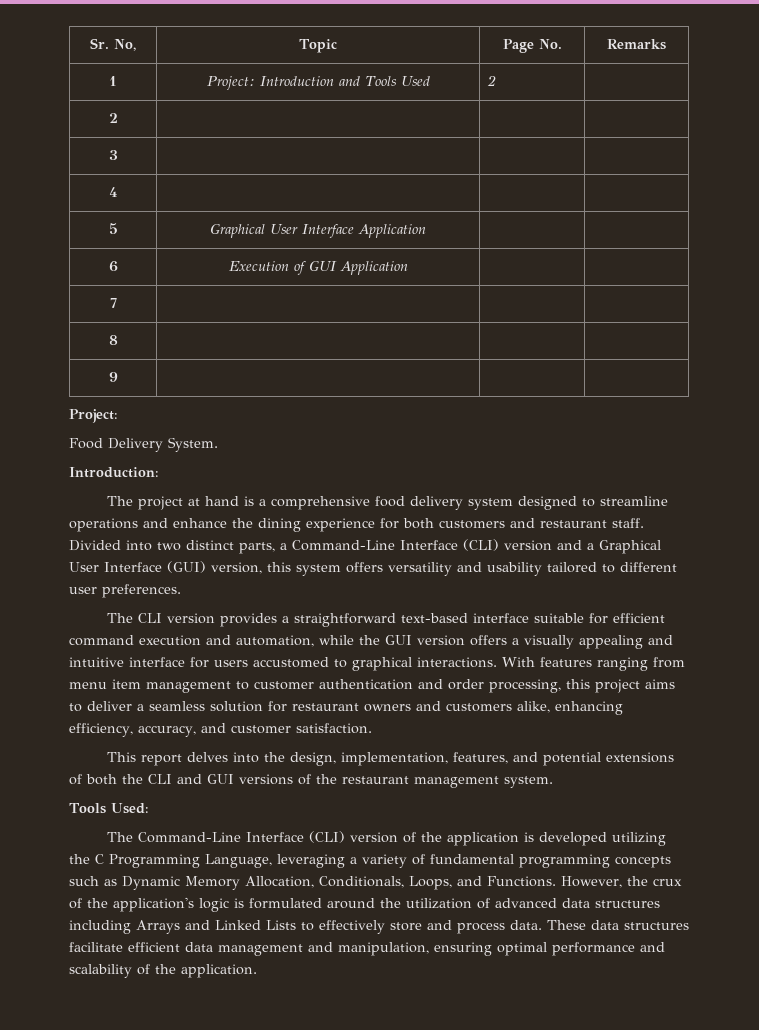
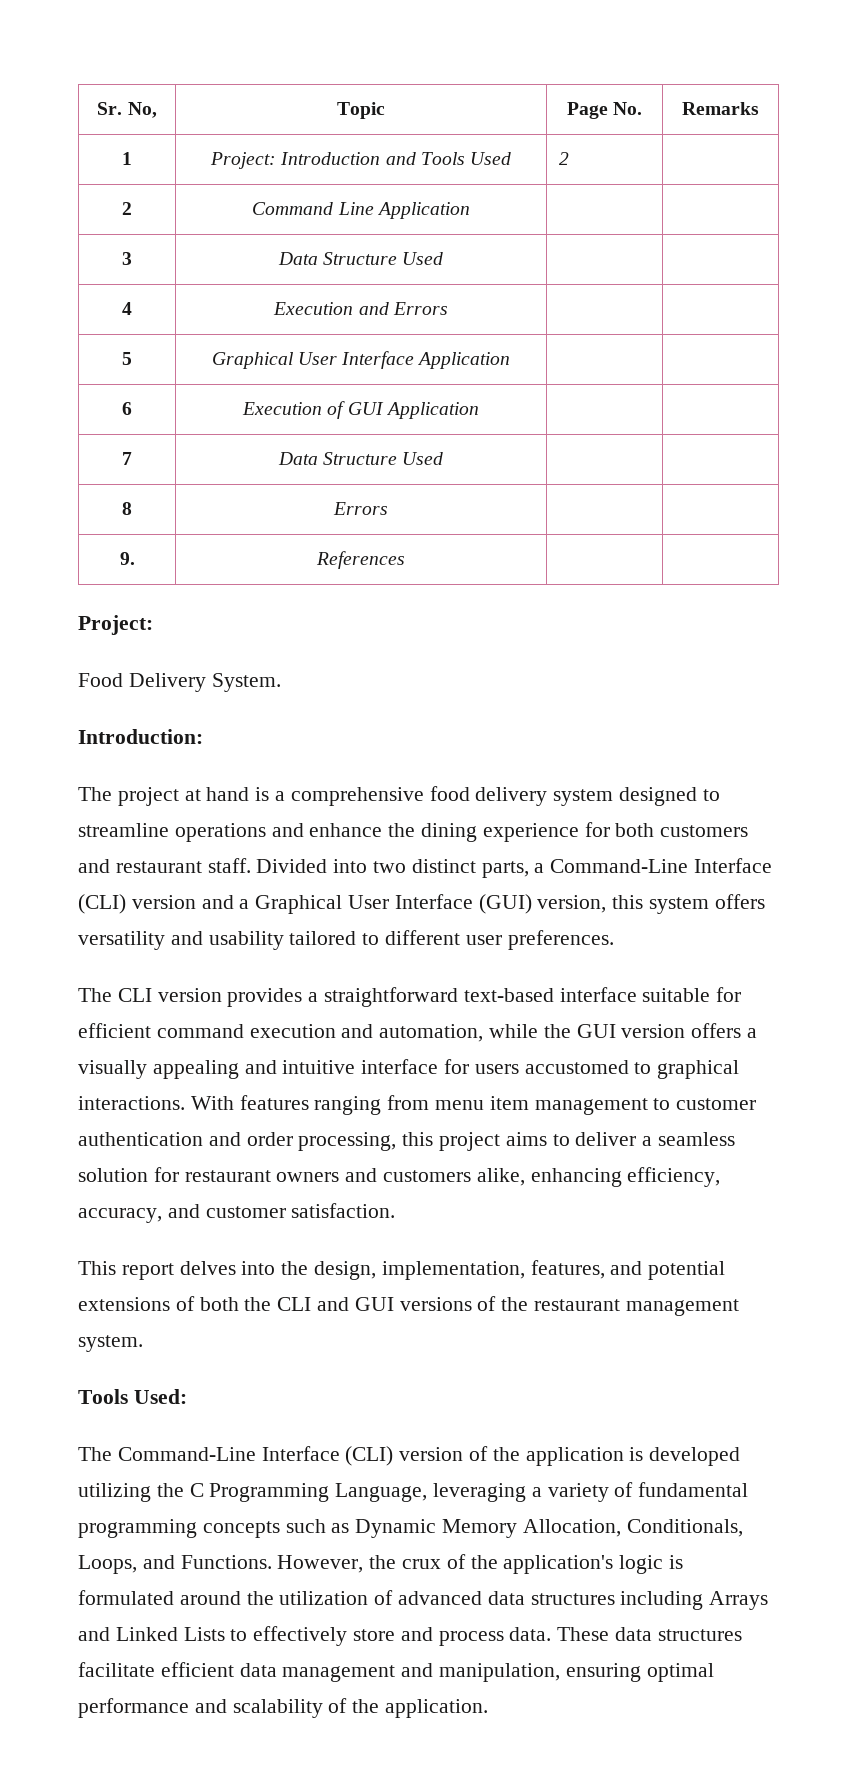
[108,150,118,160] [108,187,118,197] | | // 3 | | | // 4 | -> [252,202,470,219] [122,252,132,265] [277,252,444,265] [122,302,132,315] [273,302,448,315] Command Line Application | | // 3 | Data Structure Used | | // 4 | Execution and Errors
[108,335,118,345] [108,372,118,382] | | // 8 | | | // 9 | -> [277,452,444,465] [122,502,132,515] [333,502,388,515] [119,552,135,565] [316,551,405,569] Data Structure Used | | // 8 | Errors | | // 9. | References

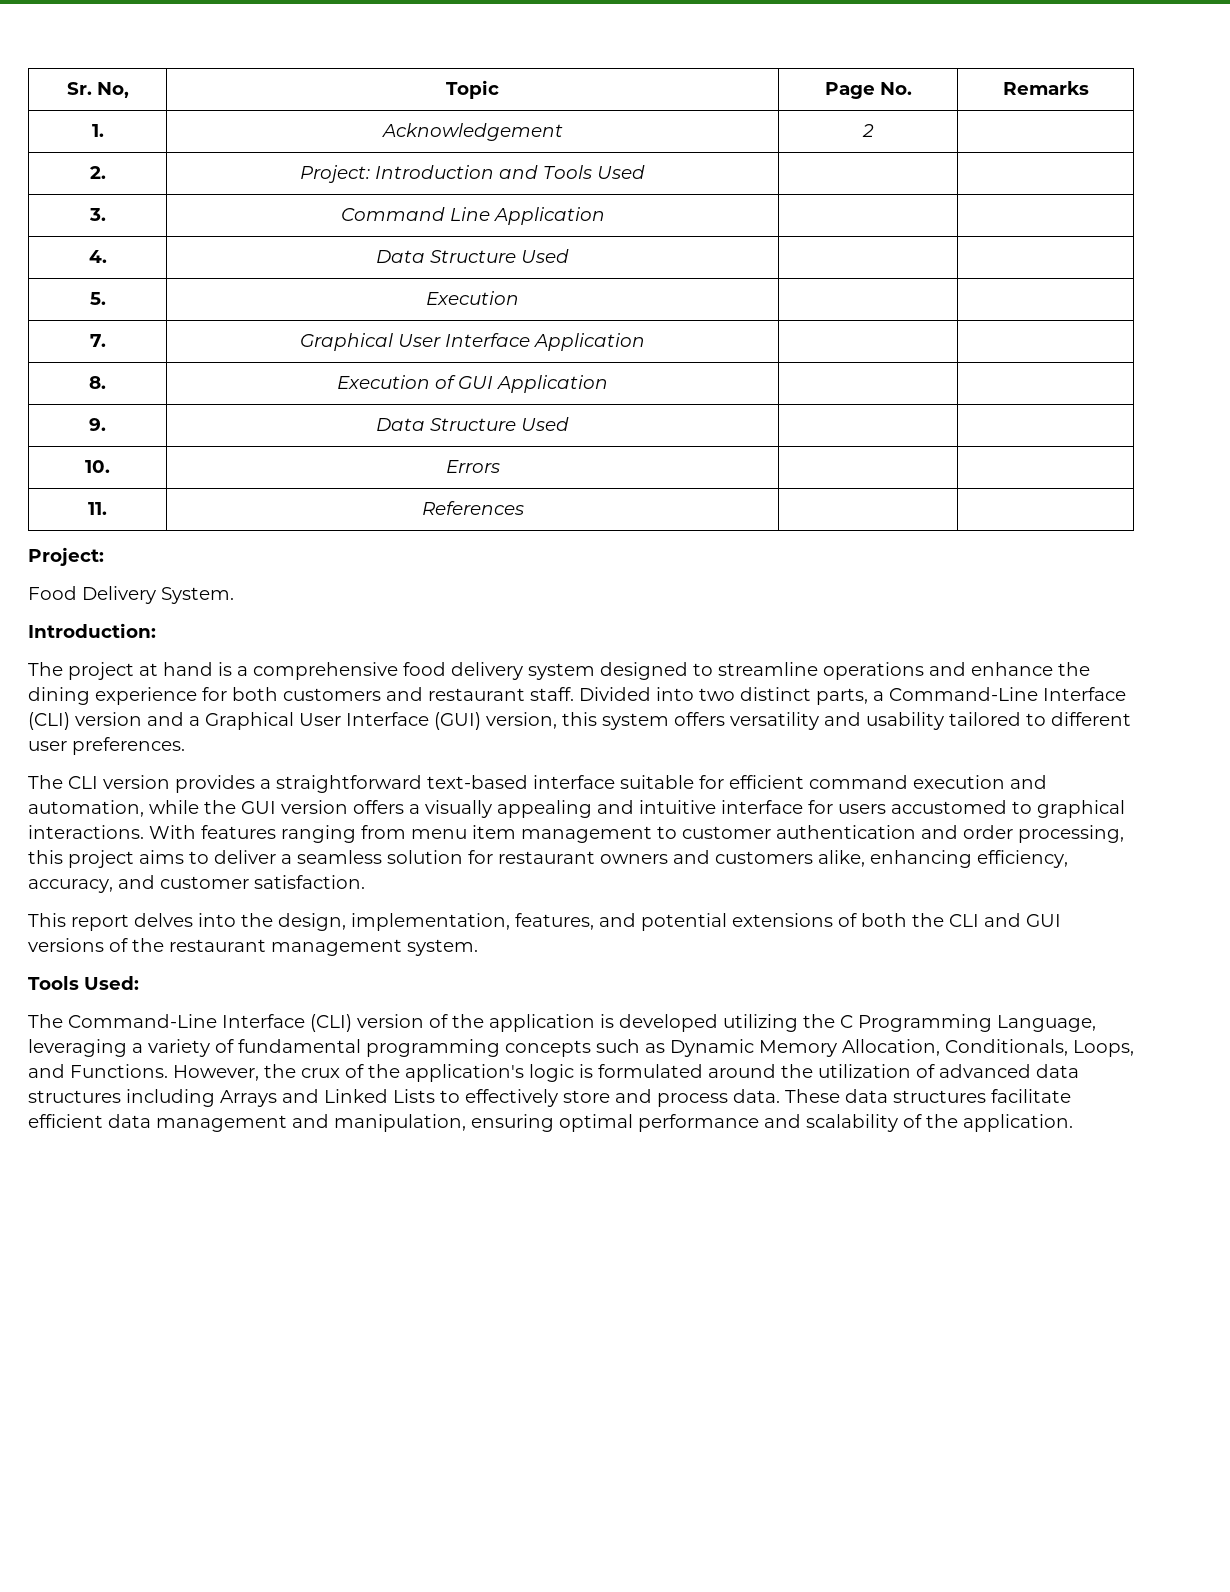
[122,152,132,165] 1 -> [91,124,104,137] [381,123,563,141] [861,124,874,137] [89,166,106,179] 1. | Acknowledgement | 2 | // 2.
[558,152,569,165] [122,202,132,215] 2 | // 2 -> [88,208,106,221] | // 3.
[122,252,132,265] [277,252,444,265] [122,302,132,315] [273,302,448,315] [122,352,132,365] 3 | Data Structure Used | | // 4 | Execution and Errors | | // 5 -> [88,250,107,263] [376,249,569,263] [89,292,106,305] [426,291,519,305] [89,334,106,347] 4. | Data Structure Used | | // 5. | Execution | | // 7.
[122,402,132,415] 6 -> [89,376,106,389] 8.
[122,452,132,465] [277,452,444,465] [122,502,132,515] [333,502,388,515] [119,552,135,565] 7 | Data Structure Used | | // 8 | Errors | | // 9. -> [89,418,106,431] [376,417,569,431] [85,460,110,473] [445,460,500,473] [88,502,107,515] 9. | Data Structure Used | | // 10. | Errors | | // 11.

